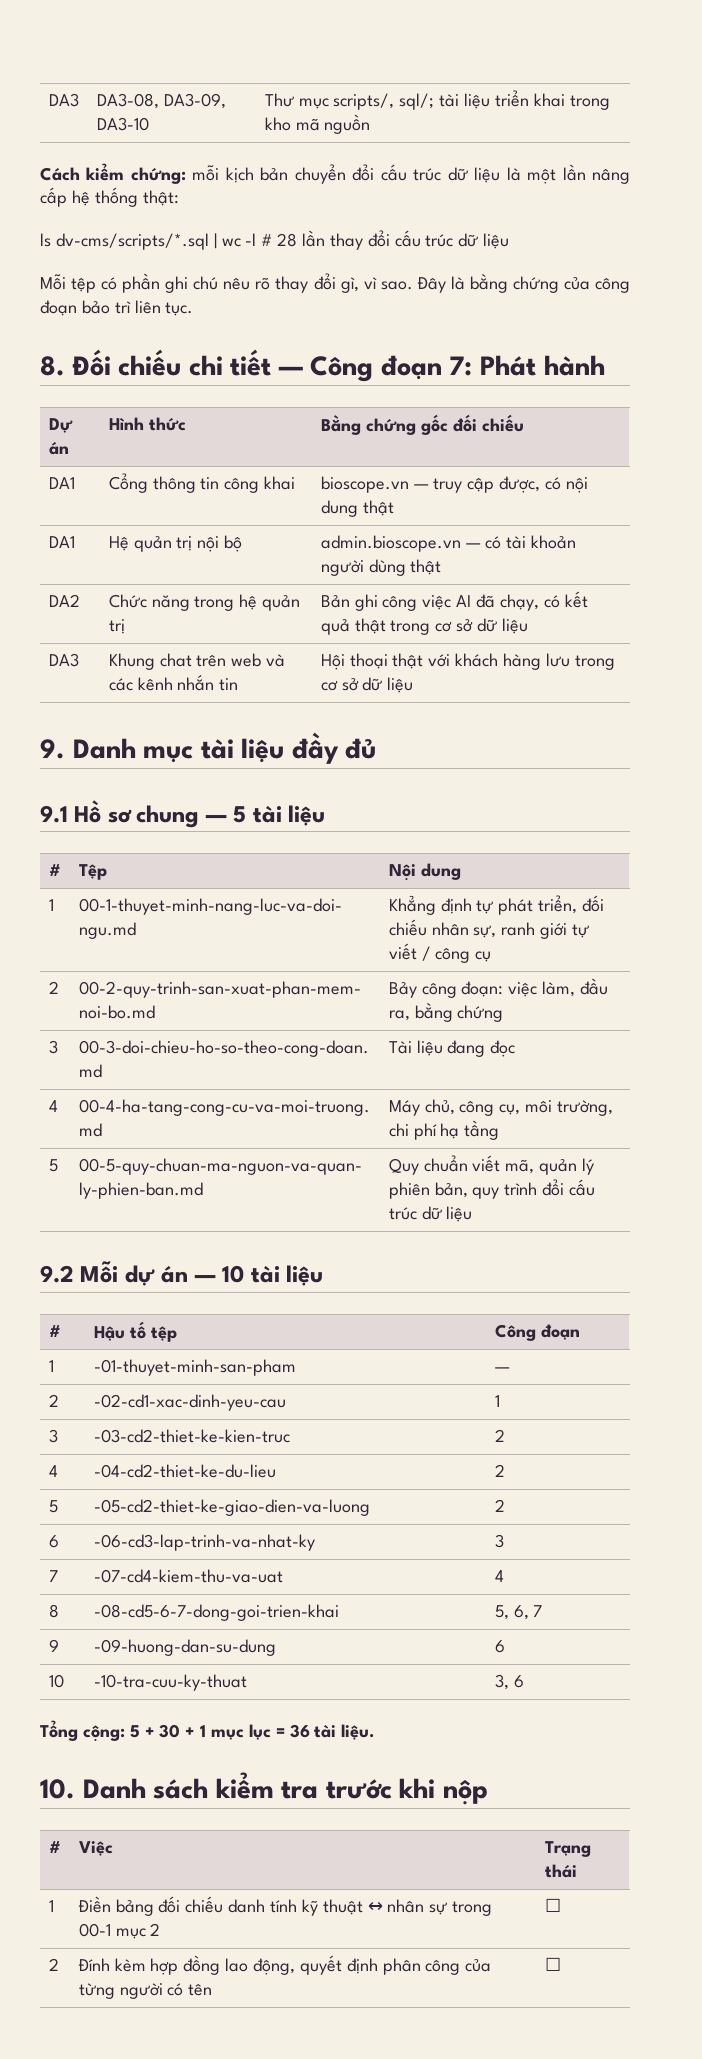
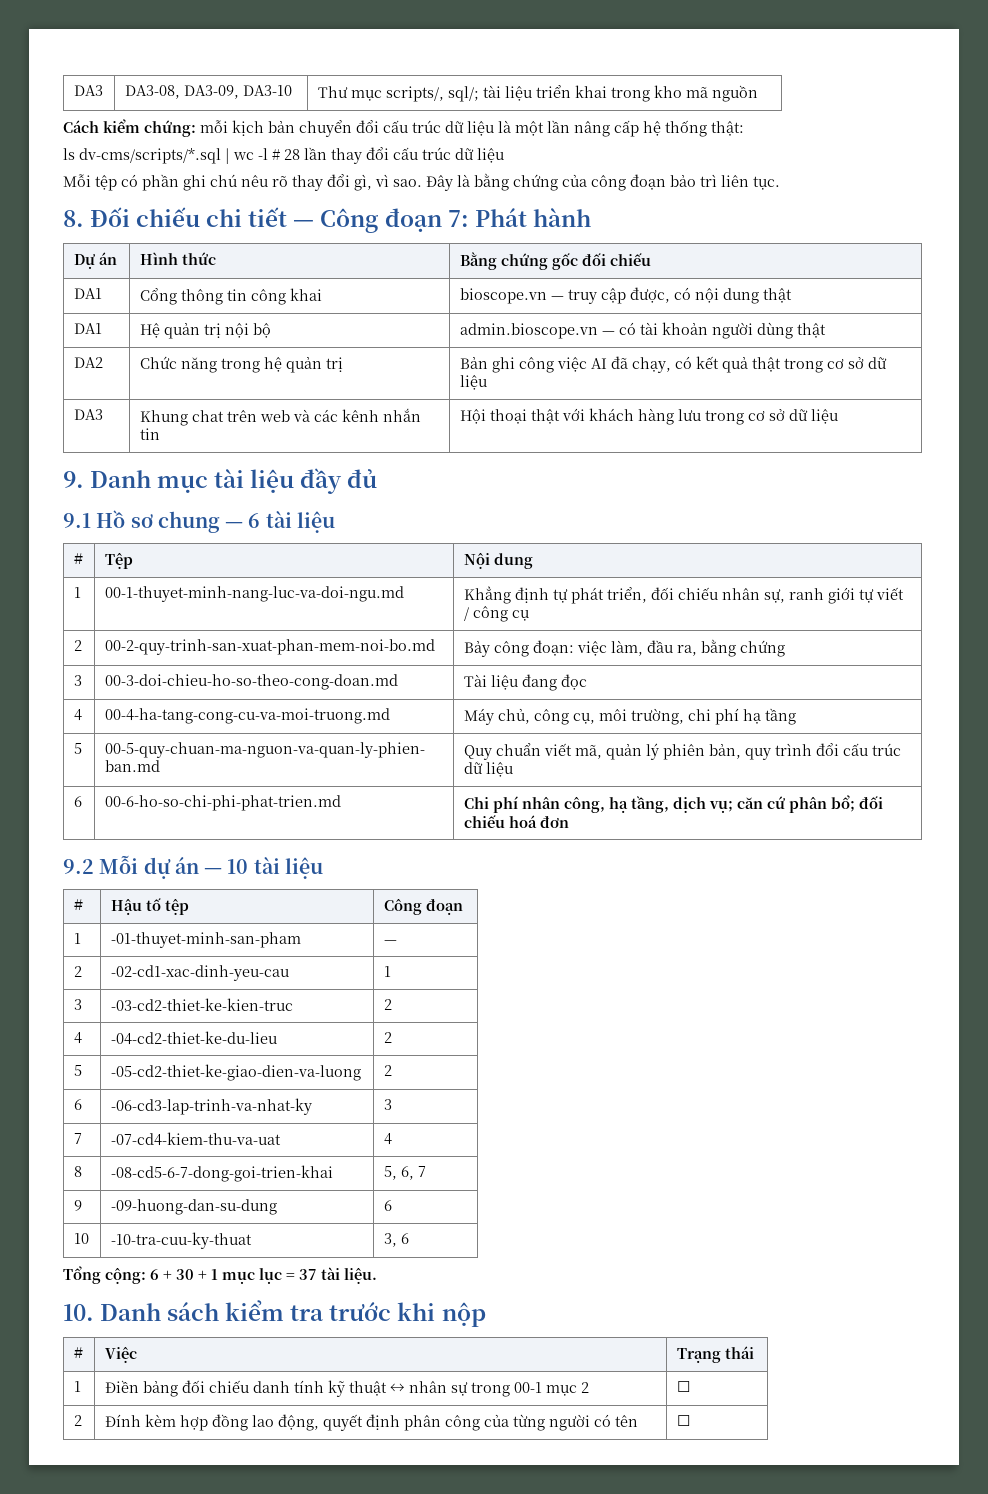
[233,806,247,823] 5 -> [248,513,261,528] 6
(473, 1214) none -> [73,796,82,807] [104,795,341,811] [463,795,883,813] [463,815,569,828] // 6 | 00-6-ho-so-chi-phi-phat-trien.md | Chi phí nhân công, hạ tầng, dịch vụ; căn cứ phân bổ; đối chiếu hoá đơn
[129,1725,140,1738] 5 -> [150,1269,159,1280] 6
[289,1724,310,1738] 36 -> [299,1269,317,1280] 37

